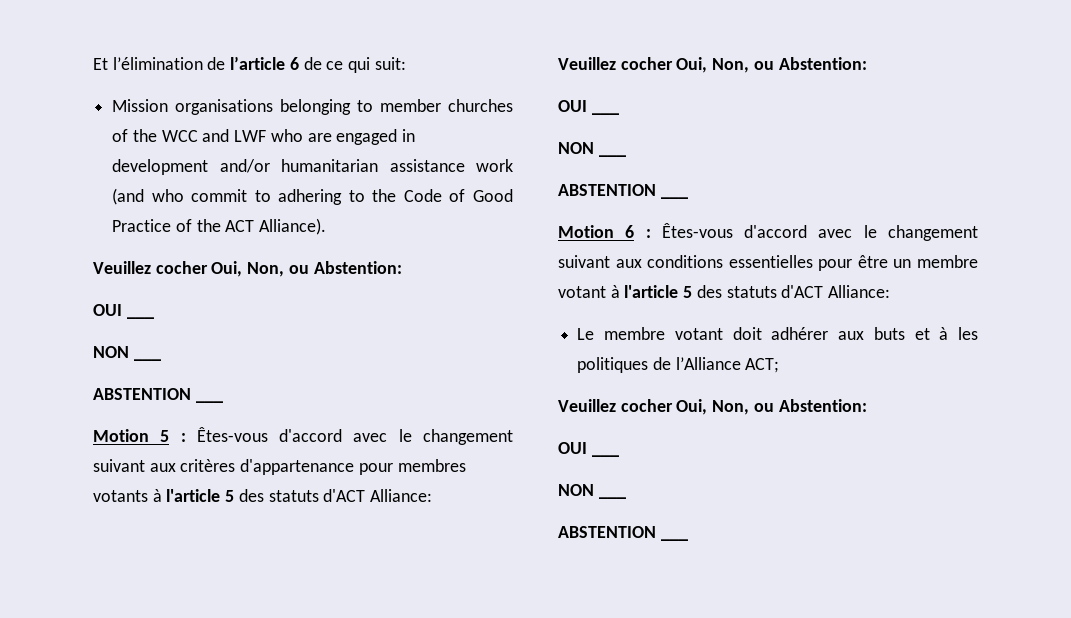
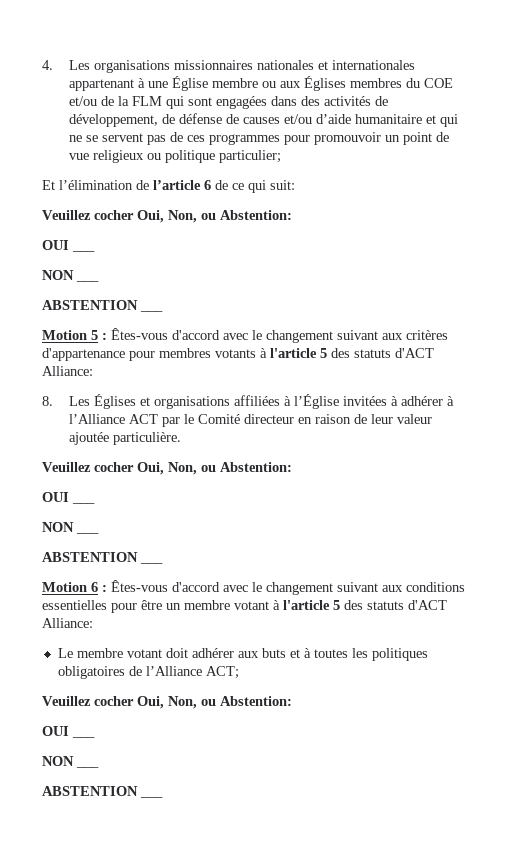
(93, 64) none -> [42,60,416,73] [69,76,454,91] [69,96,389,109] [69,113,459,127] [69,132,450,145] [69,150,282,163] 4. Les organisations missionnaires nationales et internationales appartenant à une Église membre ou aux Églises membres du COE et/ou de la FLM qui sont engagées dans des activités de développement, de défense de causes et/ou d’aide humanitaire et qui ne se servent pas de ces programmes pour promouvoir un point de vue religieux ou politique particulier; //
[112,99,513,115] [112,129,416,145] [112,159,513,175] [112,188,513,205] [112,218,327,235] // Mission organisations belonging to member churches of the WCC and LWF who are engaged in development and/or humanitarian assistance work (and who commit to adhering to the Code of Good Practice of the ACT Alliance). -> (295, 185) none
(433, 495) none -> [42,394,455,409] [69,414,433,427] [69,432,182,445] // 8. Les Églises et organisations affiliées à l’Église invitées à adhérer à l’Alliance ACT par le Comité directeur en raison de leur valeur ajoutée particulière.
(949, 333) none -> [313,649,348,658] toutes
(649, 365) none -> [57,666,125,679] obligatoires

